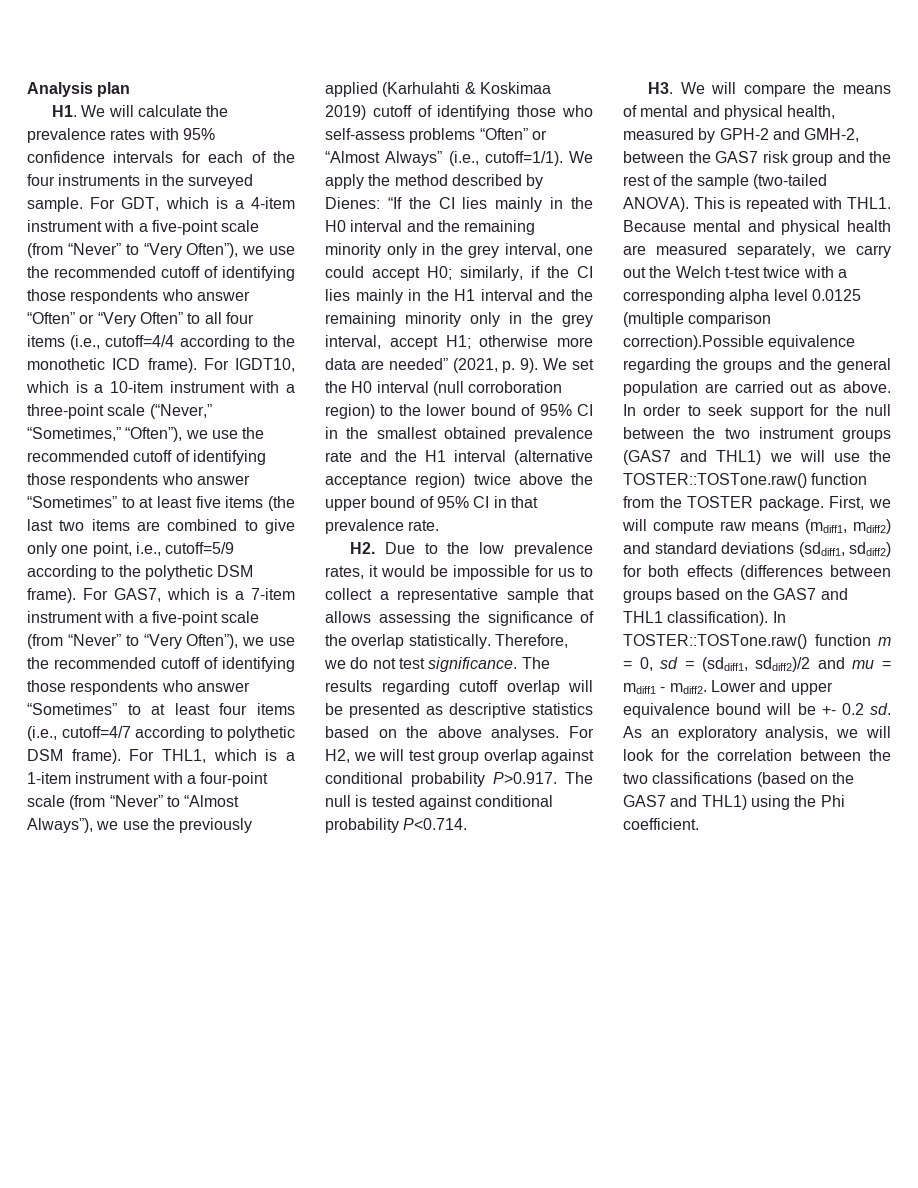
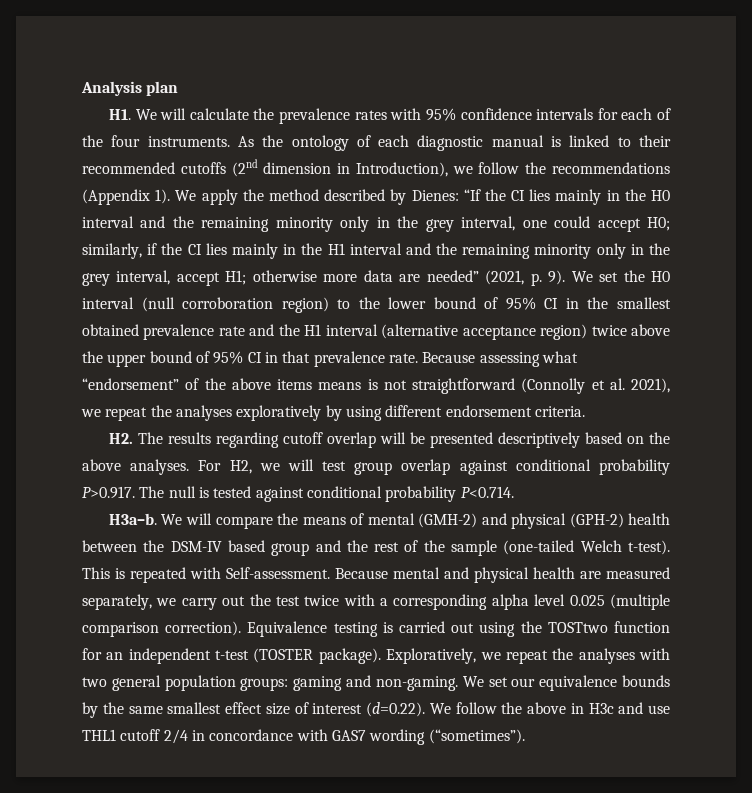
[58,174,254,189] [27,197,295,212] [27,220,260,235] [27,243,295,258] [27,266,295,281] [27,289,250,304] [27,312,254,327] [27,335,296,350] [27,358,295,373] [26,381,295,393] [27,404,212,419] [27,427,265,442] [27,450,266,465] [27,473,250,488] [27,496,295,511] [27,519,295,534] [27,542,235,557] [27,565,254,580] [27,588,295,603] [27,611,260,626] [27,634,295,649] [27,657,295,672] [27,680,250,695] [27,703,295,715] [27,726,295,741] [27,749,295,764] [27,772,269,787] [27,795,240,810] [27,818,253,833] [325,82,551,97] [325,105,593,120] [325,128,547,143] [325,151,563,166] instruments in the surveyed sample. For GDT, which is a 4-item instrument with a five-point scale (from “Never” to “Very Often”), we use the recommended cutoff of identifying those respondents who answer “Often” or “Very Often” to all four items (i.e., cutoff=4/4 according to the monothetic ICD frame). For IGDT10, which is a 10-item instrument with a three-point scale (“Never,” “Sometimes,” “Often”), we use the recommended cutoff of identifying those respondents who answer “Sometimes” to at least five items (the last two items are combined to give only one point, i.e., cutoff=5/9 according to the polythetic DSM frame). For GAS7, which is a 7-item instrument with a five-point scale (from “Never” to “Very Often”), we use the recommended cutoff of identifying those respondents who answer “Sometimes” to at least four items (i.e., cutoff=4/7 according to polythetic DSM frame). For THL1, which is a 1-item instrument with a four-point scale (from “Never” to “Almost Always”), we use the previously applied (Karhulahti & Koskimaa 2019) cutoff of identifying those who self-assess problems “Often” or “Almost Always” (i.e., cutoff=1/1). -> [147,135,671,151] [82,159,670,177] [82,189,171,205] instruments. As the ontology of each diagnostic manual is linked to their recommended cutoffs (2nd dimension in Introduction), we follow the recommendations (Appendix 1).
[350,542,593,557] [325,565,593,580] [325,588,594,603] [325,611,594,626] [325,634,568,649] [324,657,518,672] // H2. Due to the low prevalence rates, it would be impossible for us to collect a representative sample that allows assessing the significance of the overlap statistically. Therefore, we do not test significance. -> [422,351,578,367] [82,378,670,394] [81,405,585,421] [108,433,133,444] Because assessing what “endorsement” of the above items means is not straightforward (Connolly et al. 2021), we repeat the analyses exploratively by using different endorsement criteria. // H2.
[426,703,593,718] as descriptive statistics -> [497,432,580,448] descriptively
[648,82,674,94] H3. -> [108,513,157,525] H3a–b.
[692,105,836,120] [623,128,860,143] [623,151,789,163] and physical health, measured by GPH-2 and GMH-2, between the GAS7 risk -> [417,513,671,529] [82,540,265,552] (GMH-2) and physical (GPH-2) health between the DSM-IV based
[753,174,828,189] [623,197,689,212] (two-tailed ANOVA). -> [503,540,671,555] (one-tailed Welch t-test).
[847,197,891,209] THL1. -> [226,567,330,579] Self-assessment.
[675,266,760,278] Welch t-test -> [275,596,300,606] test
[811,289,861,301] 0.0125 -> [569,595,605,606] 0.025
[623,335,856,350] [623,358,891,373] [623,381,891,396] [623,404,891,419] [623,427,891,442] [623,450,891,465] [623,473,868,488] [623,496,891,511] [622,519,891,534] [623,542,891,557] [623,565,891,580] [623,588,848,603] [623,611,786,626] [623,634,891,649] [623,657,891,672] [623,680,833,695] [623,703,891,718] [623,726,891,741] [623,749,891,761] [623,772,855,787] [623,795,845,810] [623,818,699,830] correction).Possible equivalence regarding the groups and the general population are carried out as above. In order to seek support for the null between the two instrument groups (GAS7 and THL1) we will use the TOSTER::TOSTone.raw() function from the TOSTER package. First, we will compute raw means (mdiff1, mdiff2) and standard deviations (sddiff1, sddiff2) for both effects (differences between groups based on the GAS7 and THL1 classification). In TOSTER::TOSTone.raw() function m = 0, sd = (sddiff1, sddiff2)/2 and mu = mdiff1 - mdiff2. Lower and upper equivalence bound will be +- 0.2 sd. As an exploratory analysis, we will look for the correlation between the two classifications (based on the GAS7 and THL1) using the Phi coefficient. -> [165,621,670,637] [82,648,671,664] [82,675,670,691] [82,702,670,718] [82,729,525,745] correction). Equivalence testing is carried out using the TOSTtwo function for an independent t-test (TOSTER package). Exploratively, we repeat the analyses with two general population groups: gaming and non-gaming. We set our equivalence bounds by the same smallest effect size of interest (d=0.22). We follow the above in H3c and use THL1 cutoff 2/4 in concordance with GAS7 wording (“sometimes”).

